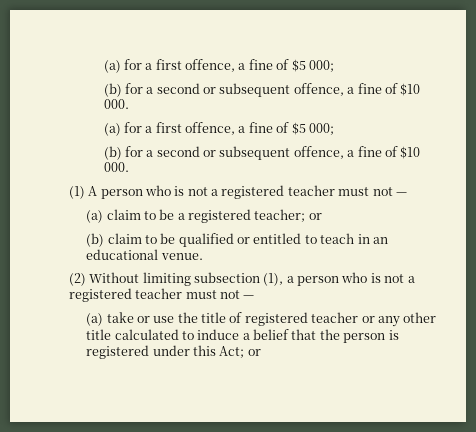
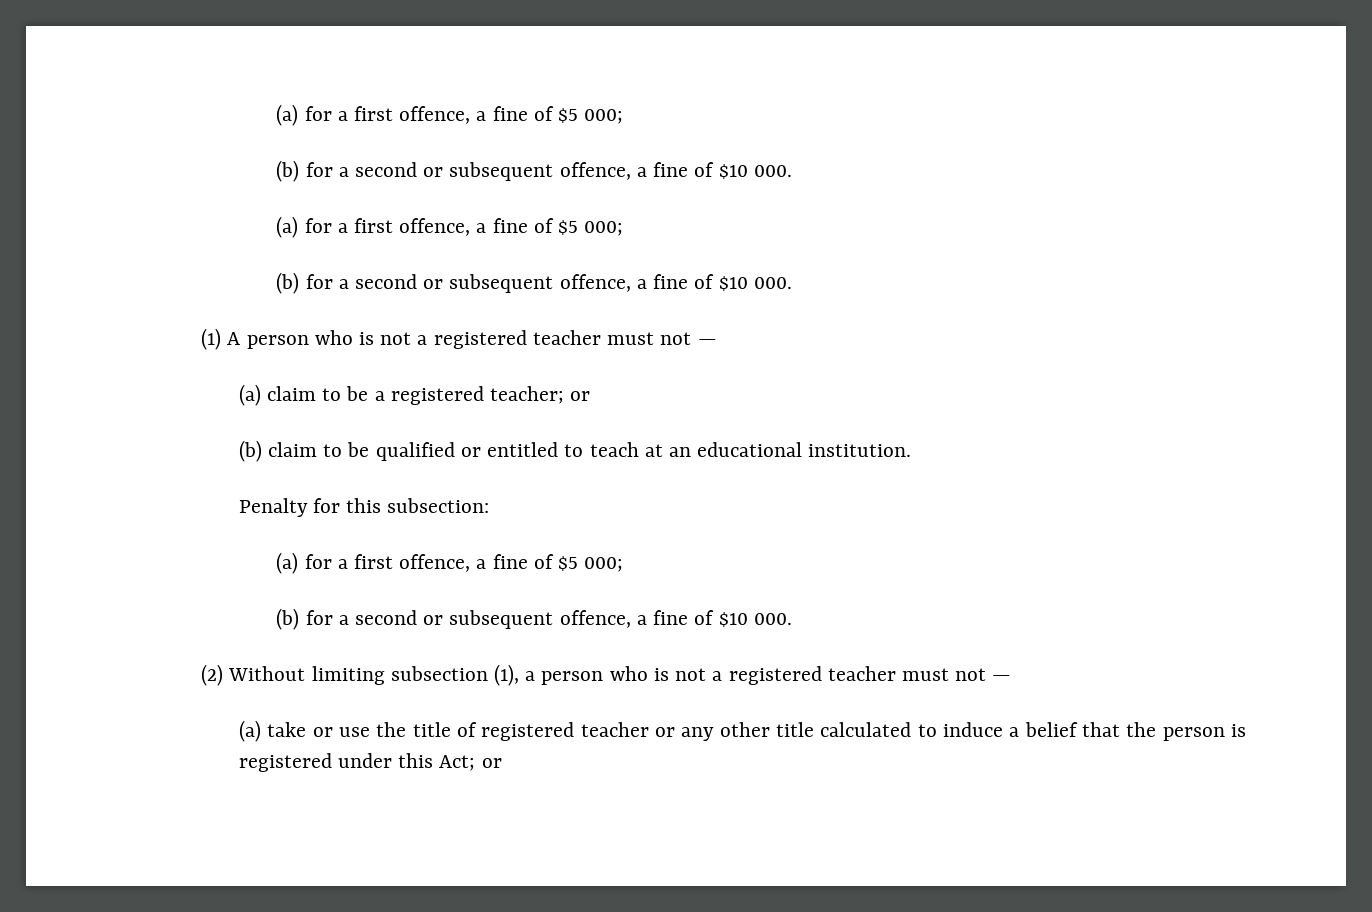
[357,234,370,244] in -> [644,444,663,457] at
[160,253,203,260] venue. -> [808,444,912,457] [238,498,490,517] [276,552,624,574] [276,608,792,630] institution. // Penalty for this subsection: // (a) for a first offence, a fine of $5 000; // (b) for a second or subsequent offence, a fine of $10 000.

